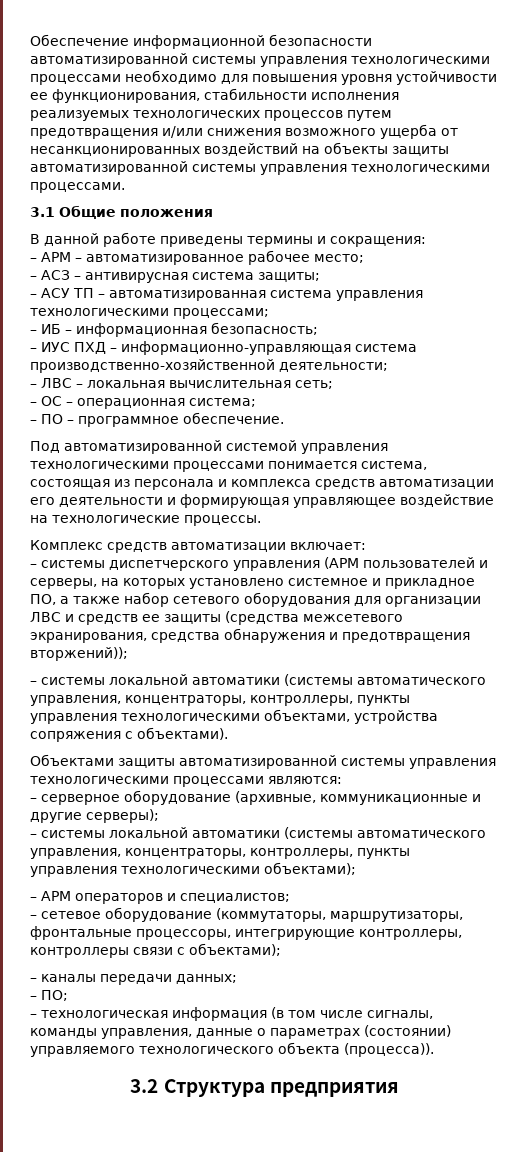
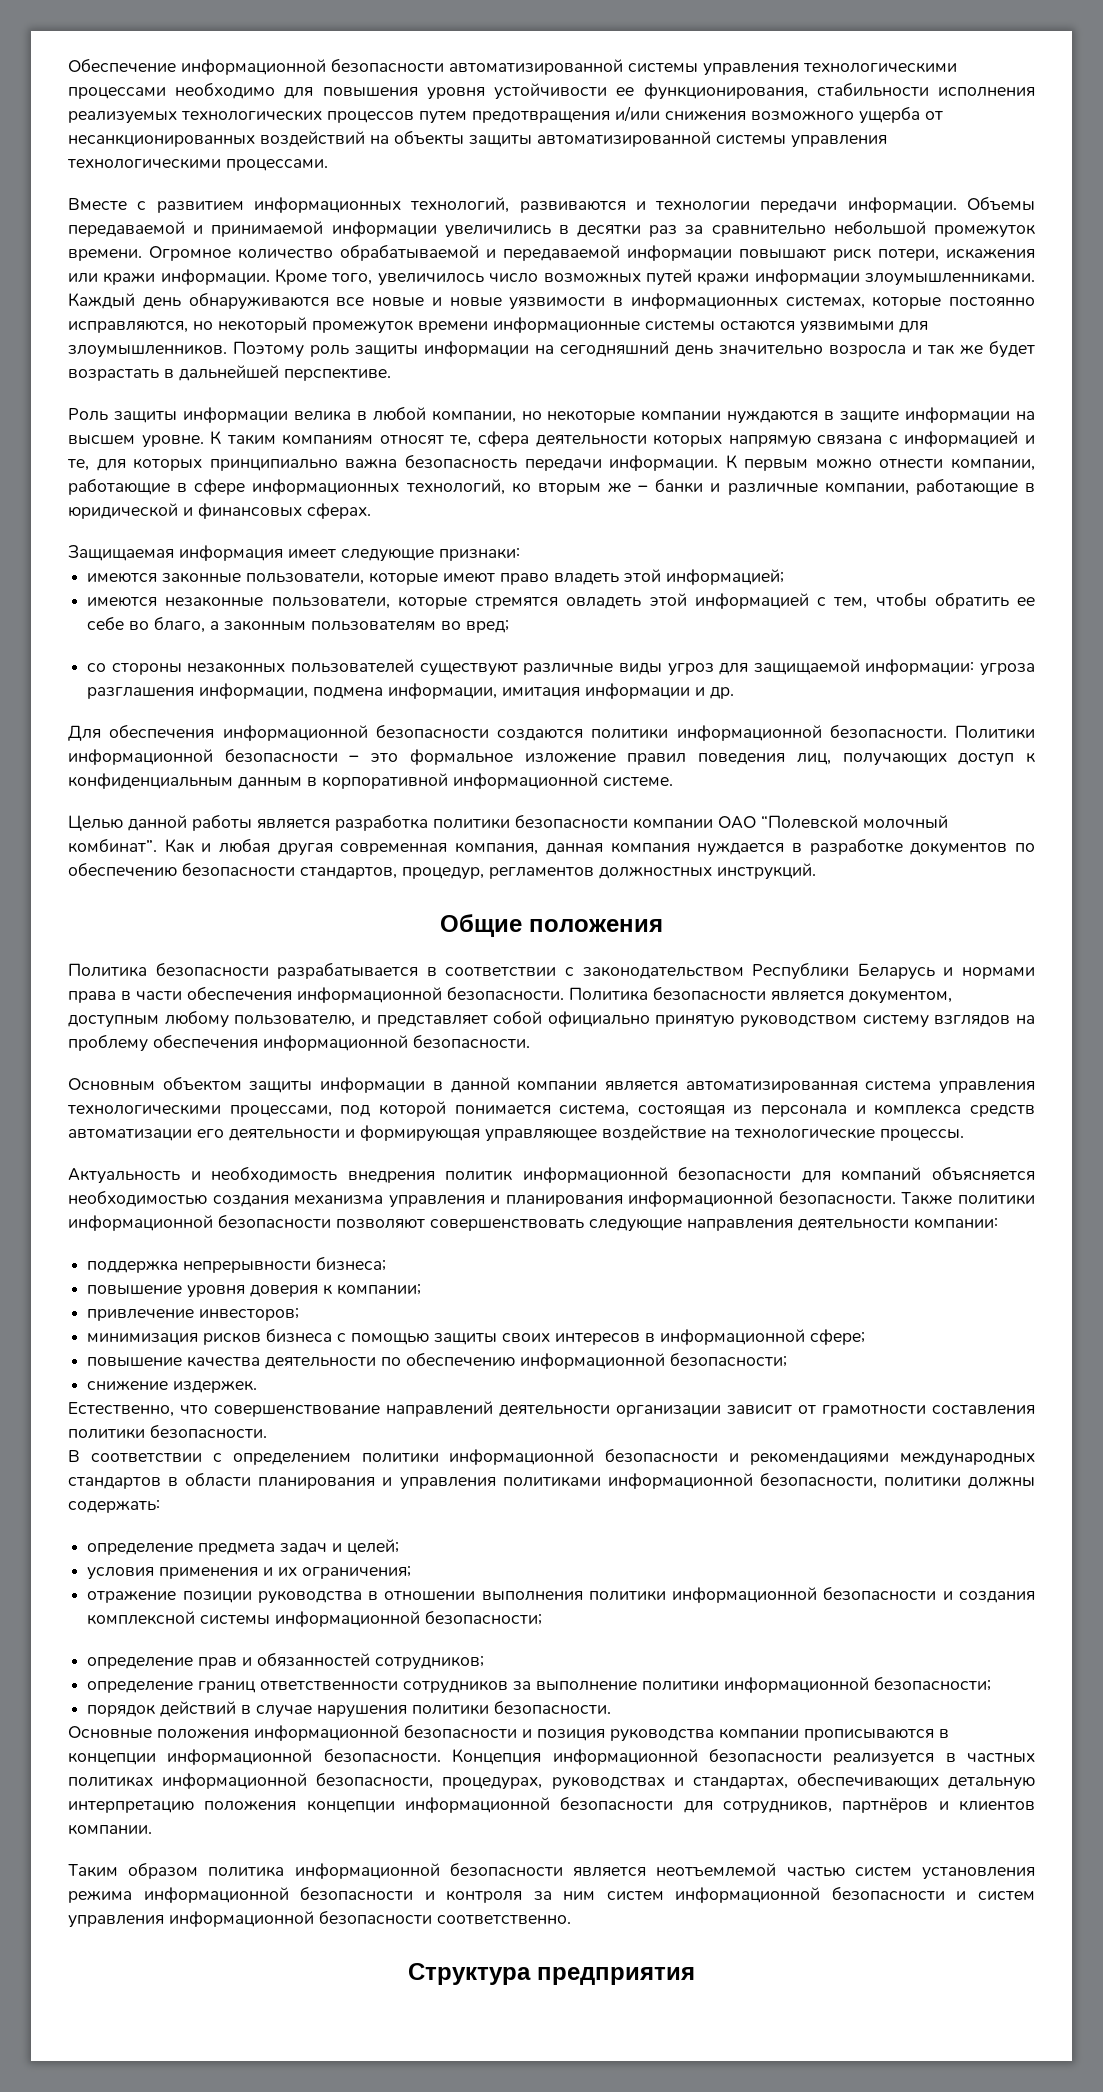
[30,205,213,219] [30,232,426,247] [30,250,364,265] [30,270,320,283] [30,288,423,301] [30,308,269,319] [30,322,318,337] [30,341,417,355] [30,359,388,373] [30,378,333,389] [30,396,256,409] [30,412,284,427] [30,440,388,454] [30,461,264,472] 3.1 Общие положения // В данной работе приведены термины и сокращения: // – АРМ – автоматизированное рабочее место; // – АСЗ – антивирусная система защиты; // – АСУ ТП – автоматизированная система управления технологическими процессами; // – ИБ – информационная безопасность; // – ИУС ПХД – информационно-управляющая система производственно-хозяйственной деятельности; // – ЛВС – локальная вычислительная сеть; // – ОС – операционная система; // – ПО – программное обеспечение. // Под автоматизированной системой управления технологическими процессами -> [68,196,1035,213] [68,220,1036,238] [68,244,1035,261] [68,268,1035,286] [68,292,1035,310] [68,317,928,334] [68,340,1035,358] [68,365,391,381] [68,406,1036,424] [68,430,1035,448] [67,454,1036,471] [68,478,1035,495] [68,503,371,519] [68,545,520,562] [87,569,785,585] [87,592,1035,609] [87,616,510,633] [87,659,1035,676] [87,683,735,699] [68,724,1035,741] [68,748,1037,766] [68,773,673,789] [68,814,948,831] [68,838,1036,856] [68,862,816,880] [440,914,663,937] [68,962,1035,980] [68,986,952,1004] [68,1010,1035,1028] [68,1034,530,1052] [68,1076,1035,1094] [67,1101,446,1117] Вместе с развитием информационных технологий, развиваются и технологии передачи информации. Объемы передаваемой и принимаемой информации увеличились в десятки раз за сравнительно небольшой промежуток времени. Огромное количество обрабатываемой и передаваемой информации повышают риск потери, искажения или кражи информации. Кроме того, увеличилось число возможных путей кражи информации злоумышленниками. Каждый день обнаруживаются все новые и новые уязвимости в информационных системах, которые постоянно исправляются, но некоторый промежуток времени информационные системы остаются уязвимыми для злоумышленников. Поэтому роль защиты информации на сегодняшний день значительно возросла и так же будет возрастать в дальнейшей перспективе. // Роль защиты информации велика в любой компании, но некоторые компании нуждаются в защите информации на высшем уровне. К таким компаниям относят те, сфера деятельности которых напрямую связана с информацией и те, для которых принципиально важна безопасность передачи информации. К первым можно отнести компании, работающие в сфере информационных технологий, ко вторым же – банки и различные компании, работающие в юридической и финансовых сферах. // Защищаемая информация имеет следующие признаки: // имеются законные пользователи, которые имеют право владеть этой информацией; // имеются незаконные пользователи, которые стремятся овладеть этой информацией с тем, чтобы обратить ее себе во благо, а законным пользователям во вред; // со стороны незаконных пользователей существуют различные виды угроз для защищаемой информации: угроза разглашения информации, подмена информации, имитация информации и др. // Для обеспечения информационной безопасности создаются политики информационной безопасности. Политики информационной безопасности – это формальное изложение правил поведения лиц, получающих доступ к конфиденциальным данным в корпоративной информационной системе. // Целью данной работы является разработка политики безопасности компании ОАО “Полевской молочный комбинат”. Как и любая другая современная компания, данная компания нуждается в разработке документов по обеспечению безопасности стандартов, процедур, регламентов должностных инструкций. // Общие положения // Политика безопасности разрабатывается в соответствии с законодательством Республики Беларусь и нормами права в части обеспечения информационной безопасности. Политика безопасности является документом, доступным любому пользователю, и представляет собой официально принятую руководством систему взглядов на проблему обеспечения информационной безопасности. // Основным объектом защиты информации в данной компании является автоматизированная система управления технологическими процессами, под которой
[30,540,366,553] [30,557,488,571] [30,578,475,589] [30,592,481,607] [30,611,403,625] [30,628,470,643] [30,647,128,661] [30,674,486,686] [30,695,410,706] [30,709,438,724] [30,727,228,742] [30,754,496,769] [30,776,342,787] [30,790,481,805] [30,809,159,823] [30,827,486,839] [30,848,410,859] [30,862,356,877] [30,891,290,904] [30,907,463,922] [30,926,462,940] [30,943,281,958] [30,974,237,985] [30,990,68,1001] [30,1007,433,1021] [30,1025,451,1039] [30,1042,434,1057] [130,1079,159,1093] Комплекс средств автоматизации включает: // – системы диспетчерского управления (АРМ пользователей и серверы, на которых установлено системное и прикладное ПО, а также набор сетевого оборудования для организации ЛВС и средств ее защиты (средства межсетевого экранирования, средства обнаружения и предотвращения вторжений)); // – системы локальной автоматики (системы автоматического управления, концентраторы, контроллеры, пункты управления технологическими объектами, устройства сопряжения с объектами). // Объектами защиты автоматизированной системы управления технологическими процессами являются: // – серверное оборудование (архивные, коммуникационные и другие серверы); // – системы локальной автоматики (системы автоматического управления, концентраторы, контроллеры, пункты управления технологическими объектами); // – АРМ операторов и специалистов; // – сетевое оборудование (коммутаторы, маршрутизаторы, фронтальные процессоры, интегрирующие контроллеры, контроллеры связи с объектами); // – каналы передачи данных; // – ПО; // – технологическая информация (в том числе сигналы, команды управления, данные о параметрах (состоянии) управляемого технологического объекта (процесса)). // 3.2 -> [68,1166,1035,1184] [68,1190,1035,1208] [68,1214,998,1232] [87,1256,387,1273] [87,1284,422,1298] [87,1308,300,1321] [87,1328,866,1345] [87,1352,788,1369] [87,1380,258,1393] [68,1401,1035,1417] [68,1424,267,1439] [68,1448,1035,1466] [68,1472,1035,1490] [68,1500,160,1513] [87,1539,400,1555] [87,1566,412,1580] [87,1586,1035,1604] [87,1610,543,1627] [87,1652,485,1670] [87,1676,992,1694] [87,1700,612,1718] [68,1724,949,1742] [68,1748,1035,1766] [68,1772,1035,1790] [68,1796,1035,1814] [68,1824,152,1835] [68,1862,1035,1880] [68,1886,1035,1903] [68,1910,571,1928] Актуальность и необходимость внедрения политик информационной безопасности для компаний объясняется необходимостью создания механизма управления и планирования информационной безопасности. Также политики информационной безопасности позволяют совершенствовать следующие направления деятельности компании: // поддержка непрерывности бизнеса; // повышение уровня доверия к компании; // привлечение инвесторов; // минимизация рисков бизнеса с помощью защиты своих интересов в информационной сфере; // повышение качества деятельности по обеспечению информационной безопасности; // снижение издержек. // Естественно, что совершенствование направлений деятельности организации зависит от грамотности составления политики безопасности. // В соответствии с определением политики информационной безопасности и рекомендациями международных стандартов в области планирования и управления политиками информационной безопасности, политики должны содержать: // определение предмета задач и целей; // условия применения и их ограничения; // отражение позиции руководства в отношении выполнения политики информационной безопасности и создания комплексной системы информационной безопасности; // определение прав и обязанностей сотрудников; // определение границ ответственности сотрудников за выполнение политики информационной безопасности; // порядок действий в случае нарушения политики безопасности. // Основные положения информационной безопасности и позиция руководства компании прописываются в концепции информационной безопасности. Концепция информационной безопасности реализуется в частных политиках информационной безопасности, процедурах, руководствах и стандартах, обеспечивающих детальную интерпретацию положения концепции информационной безопасности для сотрудников, партнёров и клиентов компании. // Таким образом политика информационной безопасности является неотъемлемой частью систем установления режима информационной безопасности и контроля за ним систем информационной безопасности и систем управления информационной безопасности соответственно. //

